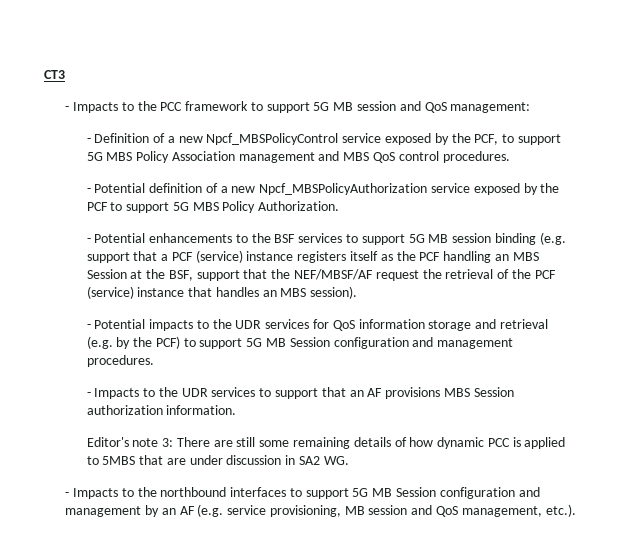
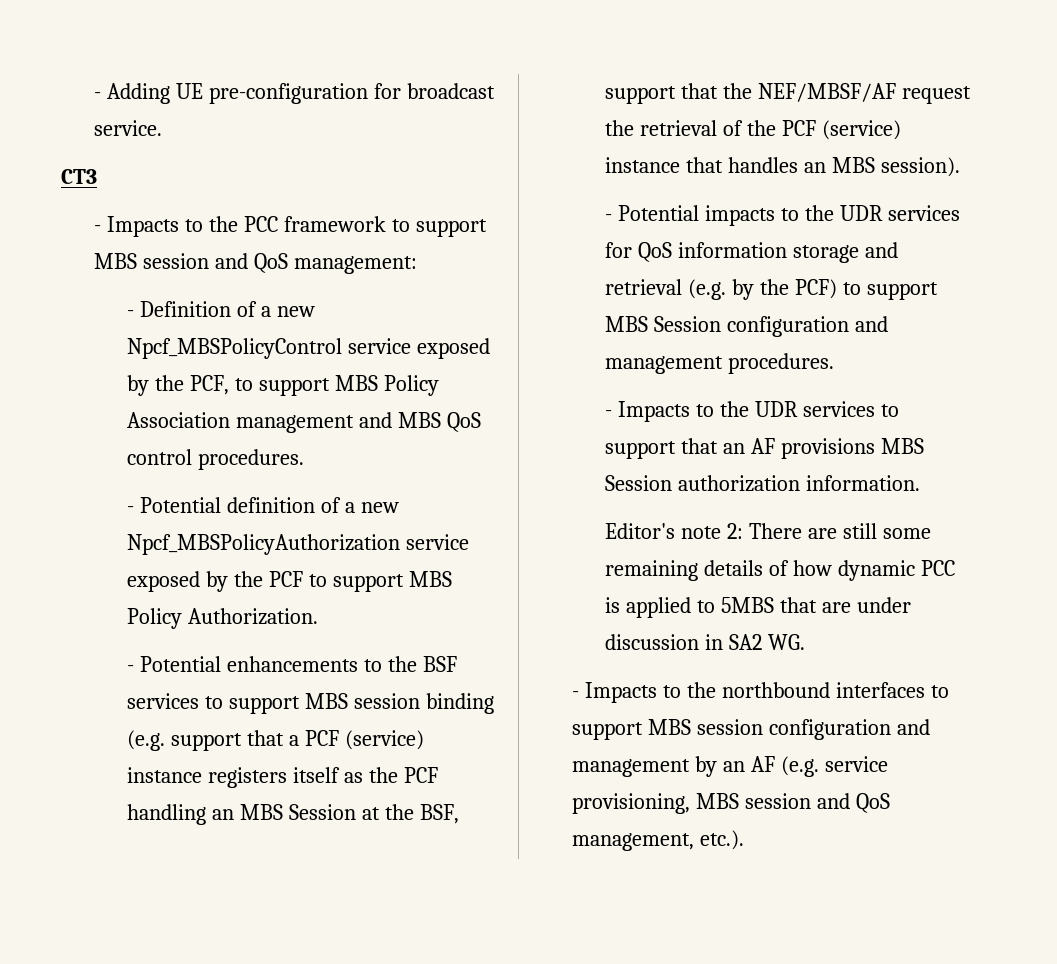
(44, 74) none -> [94,83,495,104] [94,120,163,136] - Adding UE pre-configuration for broadcast service. //
[313,102,354,111] 5G MB -> [94,253,138,269] MBS
[86,152,103,161] 5G -> (331, 387) none
[172,202,189,211] 5G -> (405, 583) none
[408,234,449,243] 5G MB -> [305,693,349,709] MBS
[246,338,286,347] 5G MB -> [605,316,649,332] MBS
[162,438,174,447] 3: -> [727,523,744,539] 2:
[352,487,437,497] 5G MB Session -> [648,719,764,735] MBS session
[344,506,365,515] MB -> [696,793,740,809] MBS

